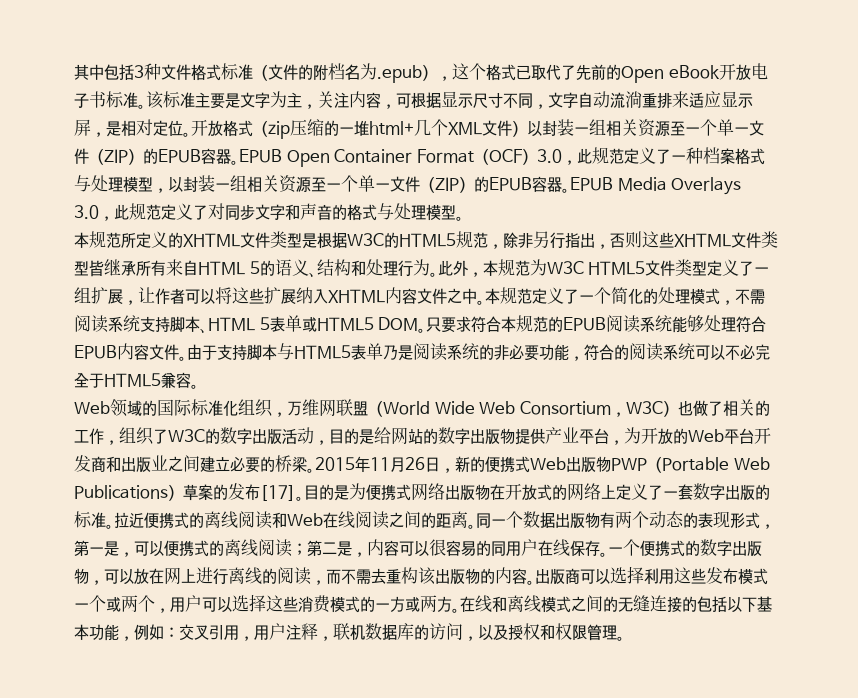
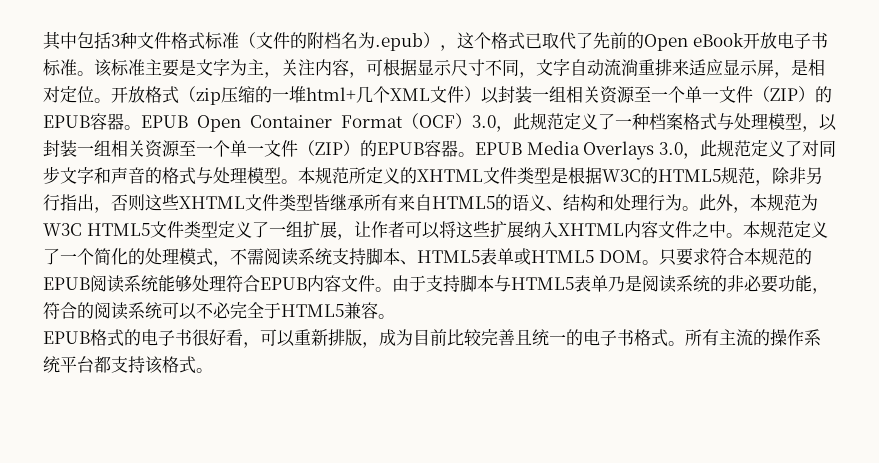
(464, 218) // -> (298, 181) none
[198,261,260,275] HTML 5 -> [432,196,495,209] HTML5
[208,317,270,331] HTML 5 -> [417,250,480,263] HTML5
[74,399,770,417] [74,427,771,445] [74,455,770,473] [74,483,770,501] [74,511,775,529] [74,539,762,557] [74,566,768,585] [74,594,772,613] [74,623,617,641] Web领域的国际标准化组织，万维网联盟（World Wide Web Consortium，W3C）也做了相关的工作，组织了W3C的数字出版活动，目的是给网站的数字出版物提供产业平台，为开放的Web平台开发商和出版业之间建立必要的桥梁。2015年11月26日，新的便携式Web出版物PWP（Portable Web Publications）草案的发布[17]。目的是为便携式网络出版物在开放式的网络上定义了一套数字出版的标准。拉近便携式的离线阅读和Web在线阅读之间的距离。同一个数据出版物有两个动态的表现形式，第一是，可以便携式的离线阅读；第二是，内容可以很容易的同用户在线保存。一个便携式的数字出版物，可以放在网上进行离线的阅读，而不需去重构该出版物的内容。出版商可以选择利用这些发布模式一个或两个，用户可以选择这些消费模式的一方或两方。在线和离线模式之间的无缝连接的包括以下基本功能，例如：交叉引用，用户注释，联机数据库的访问，以及授权和权限管理 -> [43,329,821,348] [43,356,196,374] EPUB格式的电子书很好看，可以重新排版，成为目前比较完善且统一的电子书格式。所有主流的操作系统平台都支持该格式

